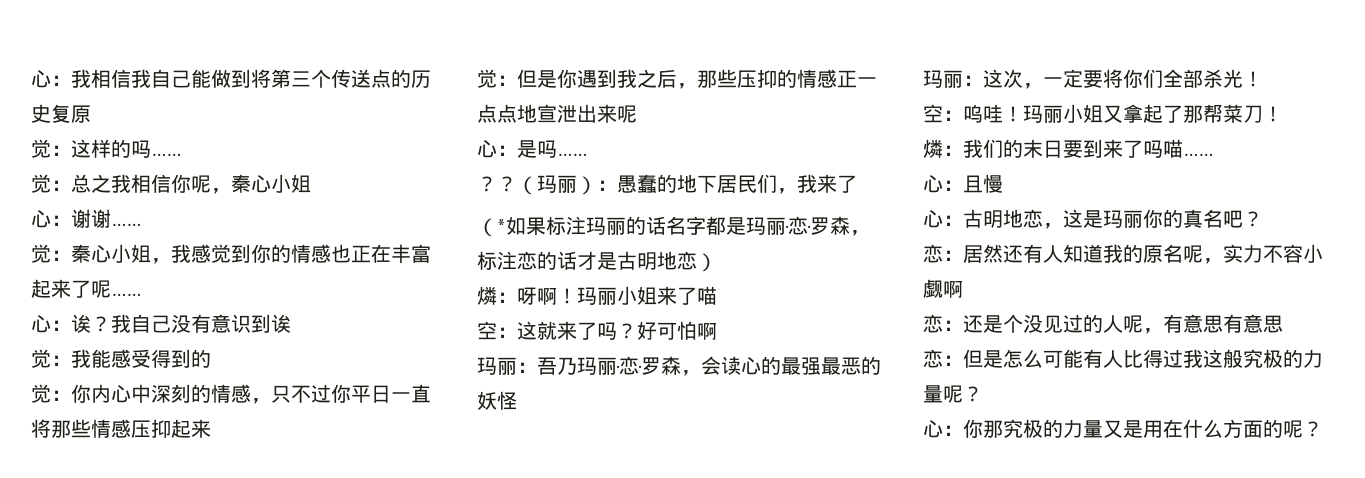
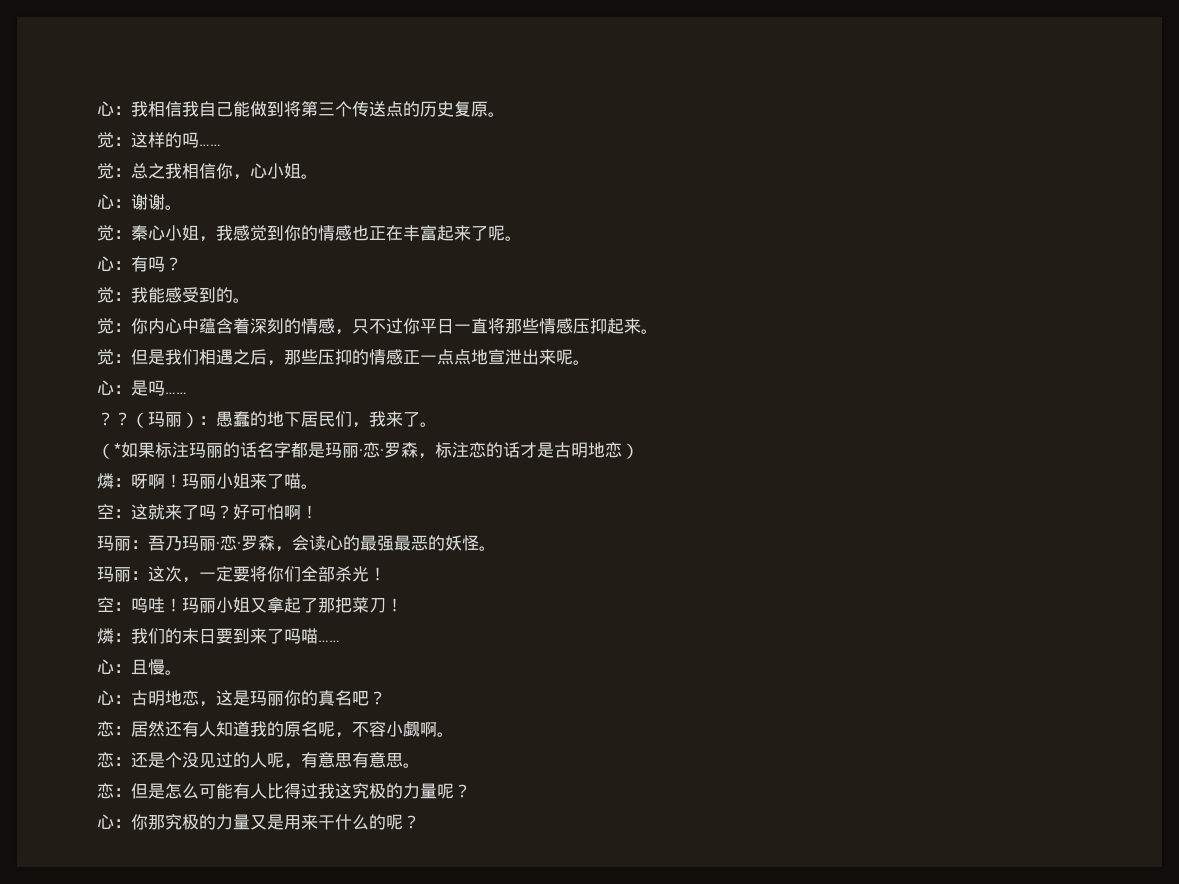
(91, 114) none -> [488,112,505,117] 。
[191,174,311,194] 呢，秦心小姐 -> [233,163,318,180] ，心小姐。
[111,223,141,226] …… -> [165,205,182,210] 。
[111,293,141,296] [31,314,291,333] …… // 心：诶？我自己没有意识到诶 -> [505,236,522,241] [97,256,182,272] 。 // 心：有吗？
[151,349,171,368] 得 -> (199, 295) none
(211, 358) none -> [233,298,250,303] 。
(151, 393) none -> [199,318,250,334] 蕴含着
(211, 428) none -> [641,329,658,334] 。
[557,69,637,88] 你遇到我 -> [165,349,233,365] 我们相遇
(637, 114) none -> [573,360,590,365] 。
(857, 184) none -> [420,422,437,427] 。
(717, 295) none -> [301,484,318,489] 。
(717, 331) none -> [301,505,318,519] ！
(517, 400) none -> [479,546,496,551] 。
[1203,104,1223,123] 帮 -> [335,597,352,613] 把
(1003, 183) none -> [165,670,182,675] 。
[1223,244,1263,263] 实力 -> (352, 735) none
(963, 289) none -> [437,732,454,737] 。
(1283, 324) none -> [403,763,420,768] 。
[1223,349,1243,368] 般 -> (352, 791) none
[1163,419,1263,438] 在什么方面 -> [301,814,369,830] 来干什么

